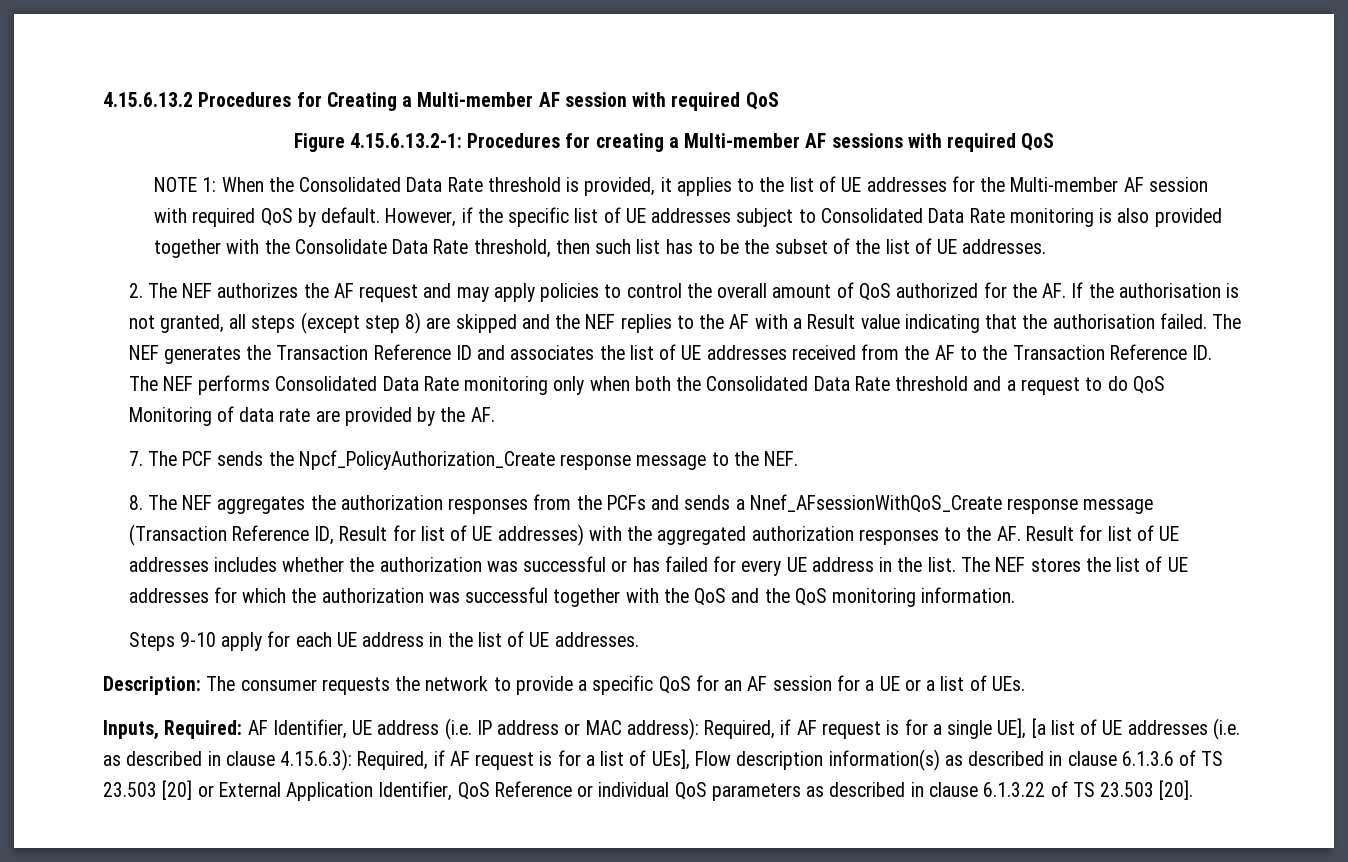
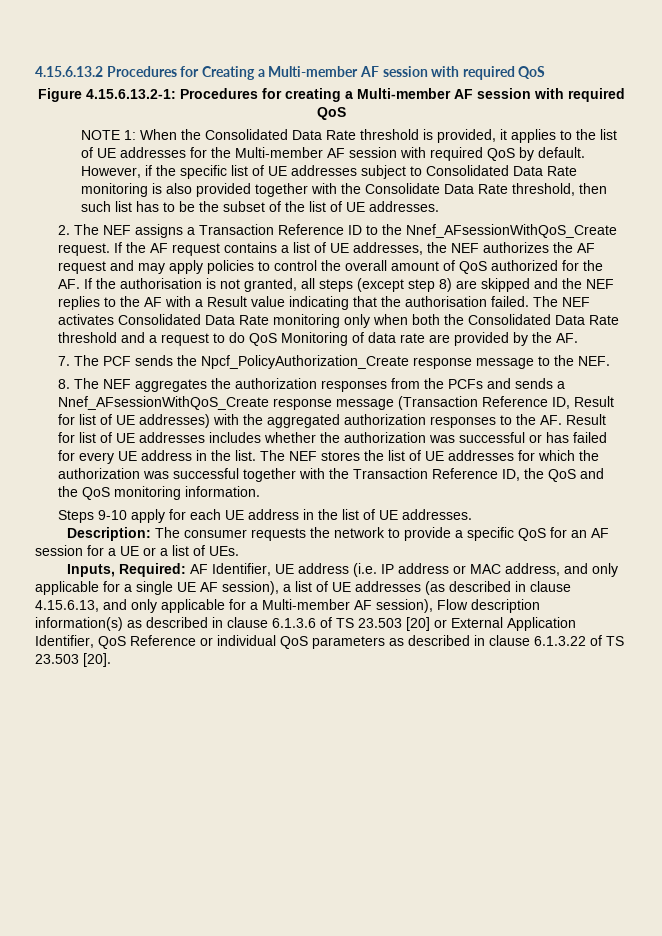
[831,133,903,148] sessions -> [476,88,531,99] session
(213, 290) none -> [135,224,618,238] [58,242,480,256] assigns a Transaction Reference ID to the Nnef_AFsessionWithQoS_Create request. If the AF request contains a list of UE addresses, the NEF
[163,344,1213,364] [128,375,271,395] generates the Transaction Reference ID and associates the list of UE addresses received from the AF to the Transaction Reference ID. The NEF performs -> [58,314,115,325] activates
(689, 595) none -> [353,468,545,481] Transaction Reference ID, the
[626,718,1240,740] [103,749,690,771] address): Required, if AF request is for a single UE], [a list of UE addresses (i.e. as described in clause 4.15.6.3): Required, if AF request is for a list of UEs], -> [504,563,618,577] [35,581,571,595] [35,599,433,613] address, and only applicable for a single UE AF session), a list of UE addresses (as described in clause 4.15.6.13, and only applicable for a Multi-member AF session),

